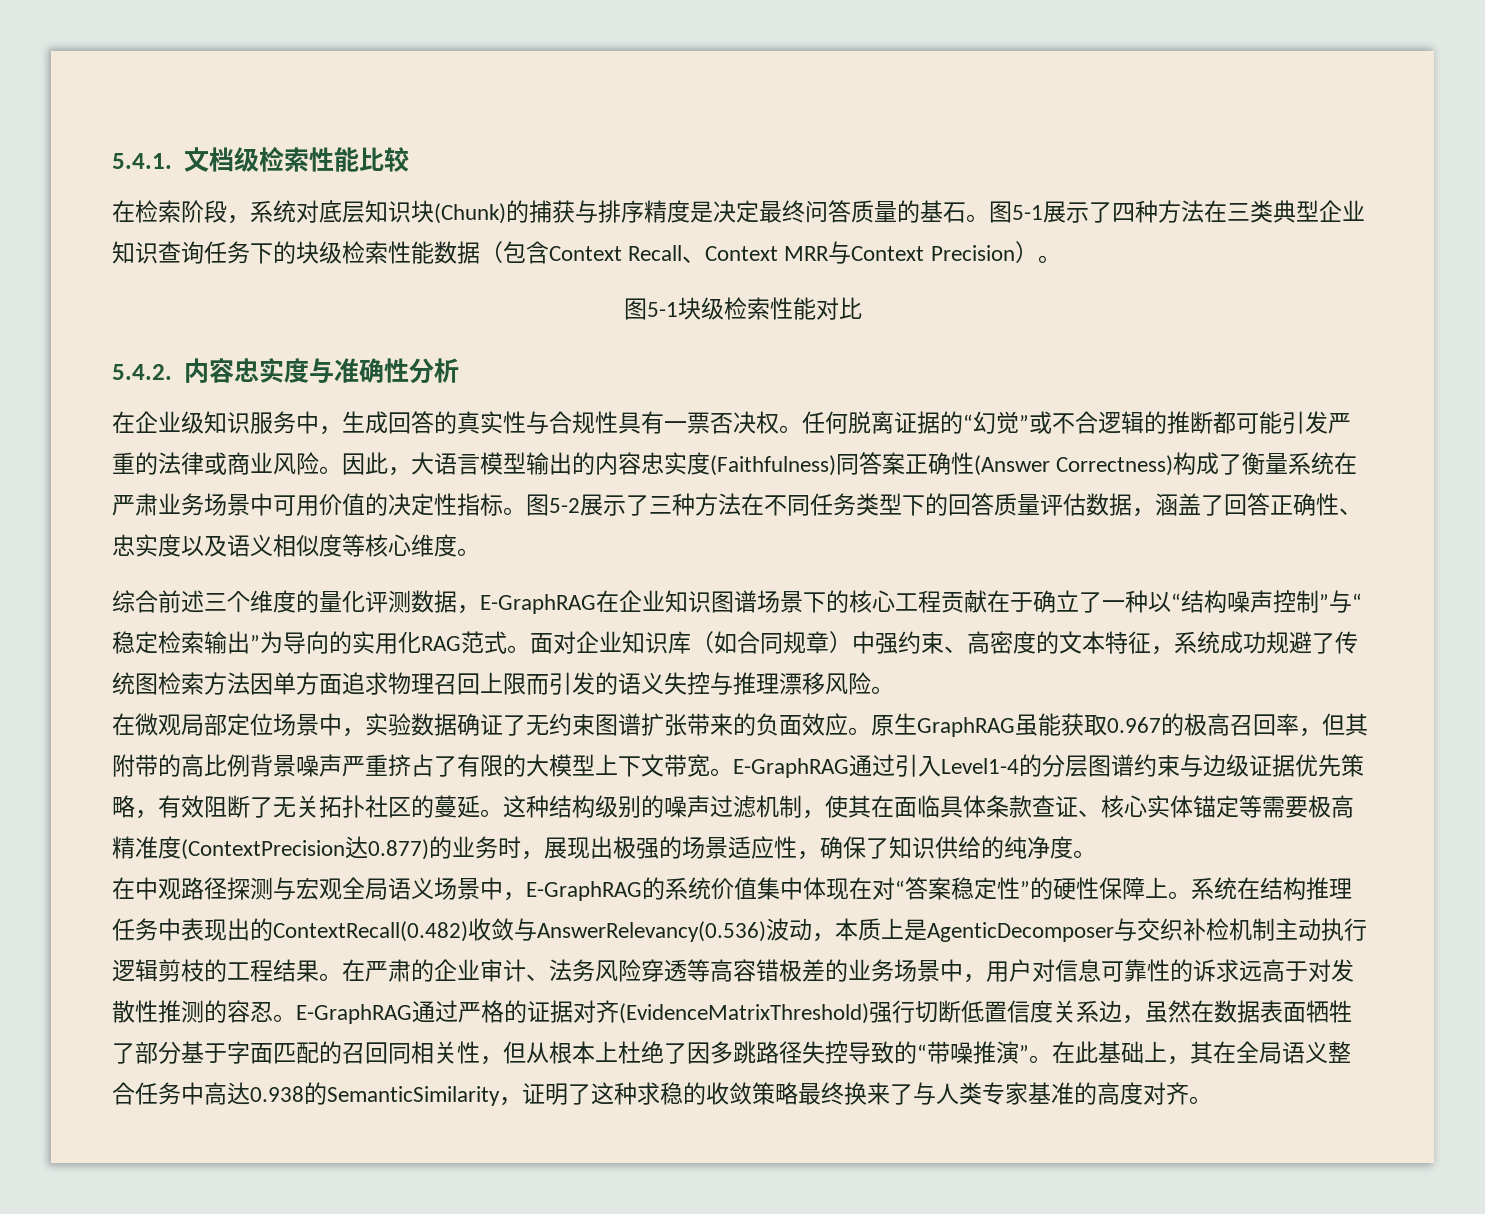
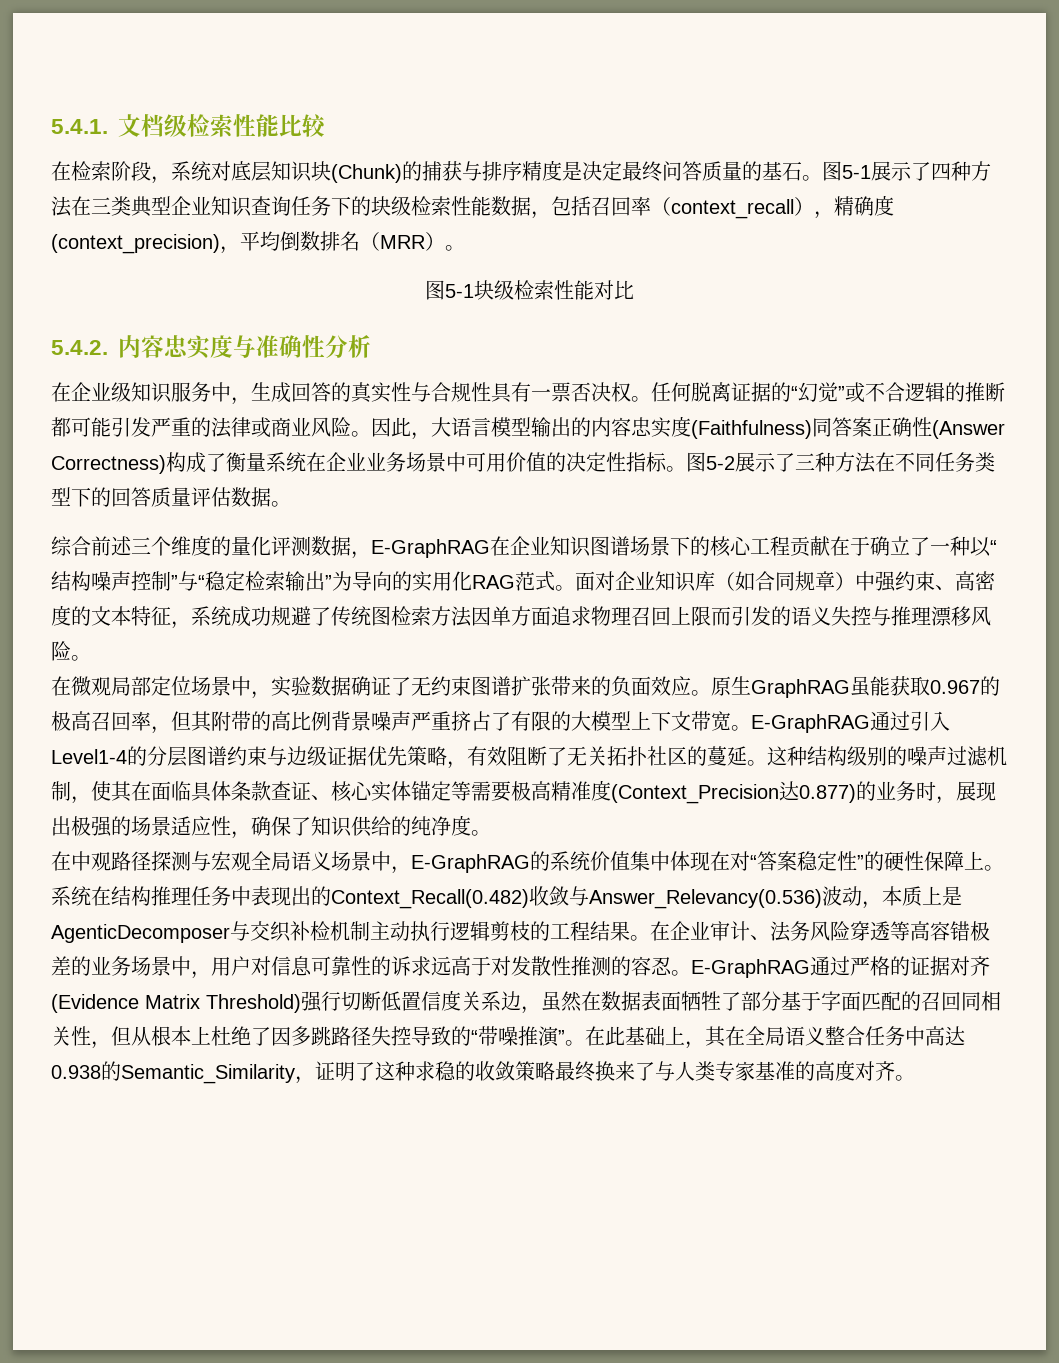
[480,241,1015,264] （包含Context Recall、Context MRR与Context Precision -> [531,195,894,219] [51,231,425,254] ，包括召回率（context_recall），精确度(context_precision)，平均倒数排名（MRR
[112,493,158,516] 严肃 -> [326,452,366,471] 企业
[1132,493,1362,517] [112,534,457,557] ，涵盖了回答正确性、忠实度以及语义相似度等核心维度 -> (271, 497) none
[181,839,345,860] (ContextPrecision -> [611,784,779,804] (Context_Precision
[273,918,766,942] ContextRecall(0.482)收敛与AnswerRelevancy(0.536) -> [331,886,822,909] Context_Recall(0.482)收敛与Answer_Relevancy(0.536)
[365,959,434,982] 严肃的 -> (670, 931) none
[619,1003,869,1024] (EvidenceMatrixThreshold) -> [51,994,301,1013] (Evidence Matrix Threshold)
[327,1086,500,1106] SemanticSimilarity -> [121,1064,295,1084] Semantic_Similarity

